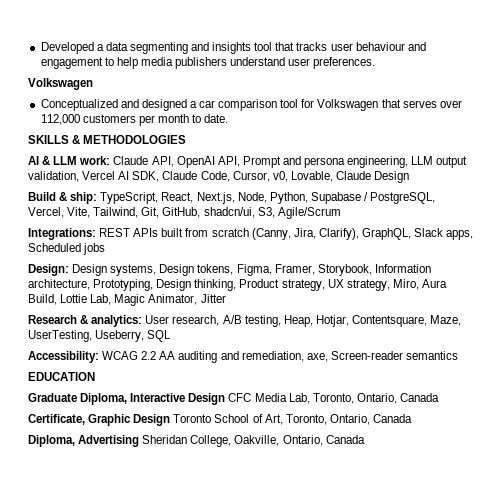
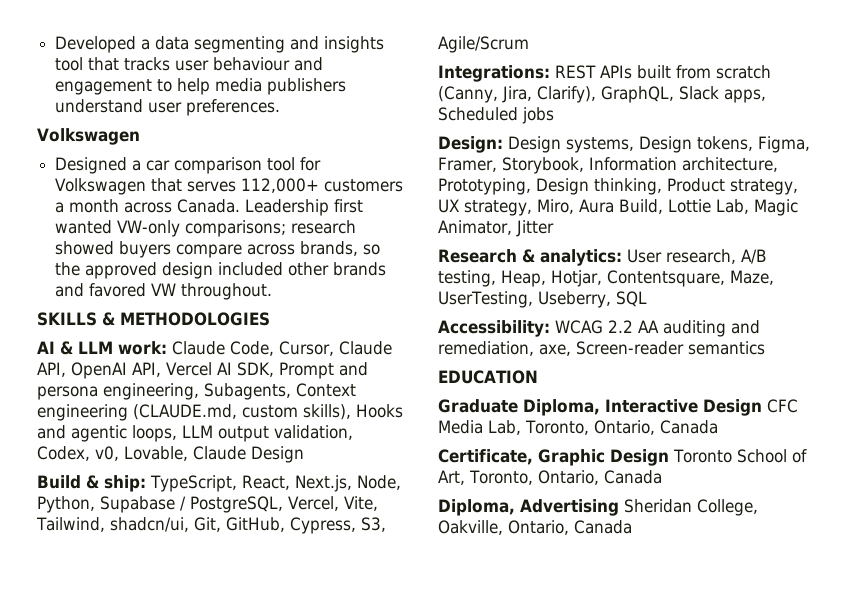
[40,99,187,111] Conceptualized and designed -> [55,157,128,174] Designed
[439,100,462,108] [40,114,229,126] over 112,000 customers per month to date. -> [241,178,404,193] [55,199,364,216] [55,220,357,237] [55,241,381,258] [55,262,387,279] [55,283,273,300] 112,000+ customers a month across Canada. Leadership first wanted VW-only comparisons; research showed buyers compare across brands, so the approved design included other brands and favored VW throughout.
[151,156,468,168] [28,171,270,182] API, OpenAI API, Prompt and persona engineering, LLM output validation, Vercel AI SDK, Claude Code, Cursor, -> [230,341,392,356] [37,362,368,379] [37,383,356,400] [37,404,403,421] [37,425,353,442] [37,446,90,461] Code, Cursor, Claude API, OpenAI API, Vercel AI SDK, Prompt and persona engineering, Subagents, Context engineering (CLAUDE.md, custom skills), Hooks and agentic loops, LLM output validation, Codex,
(139, 212) none -> [109,517,189,532] shadcn/ui,
[203,207,255,218] shadcn/ui, -> [289,517,356,534] Cypress,

